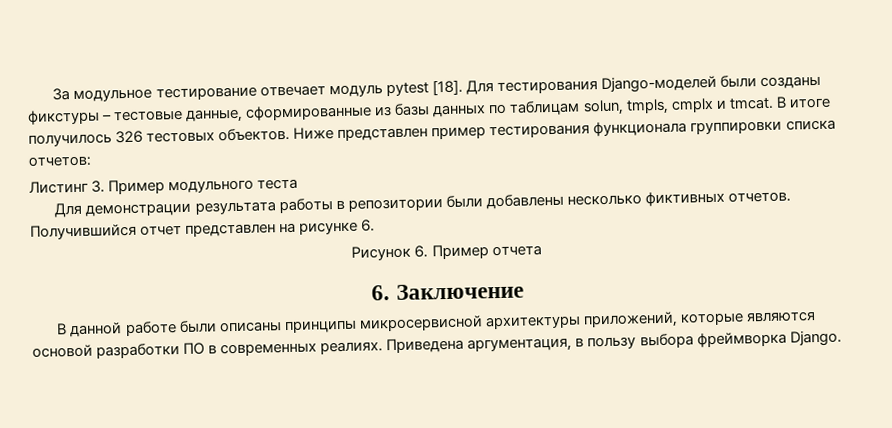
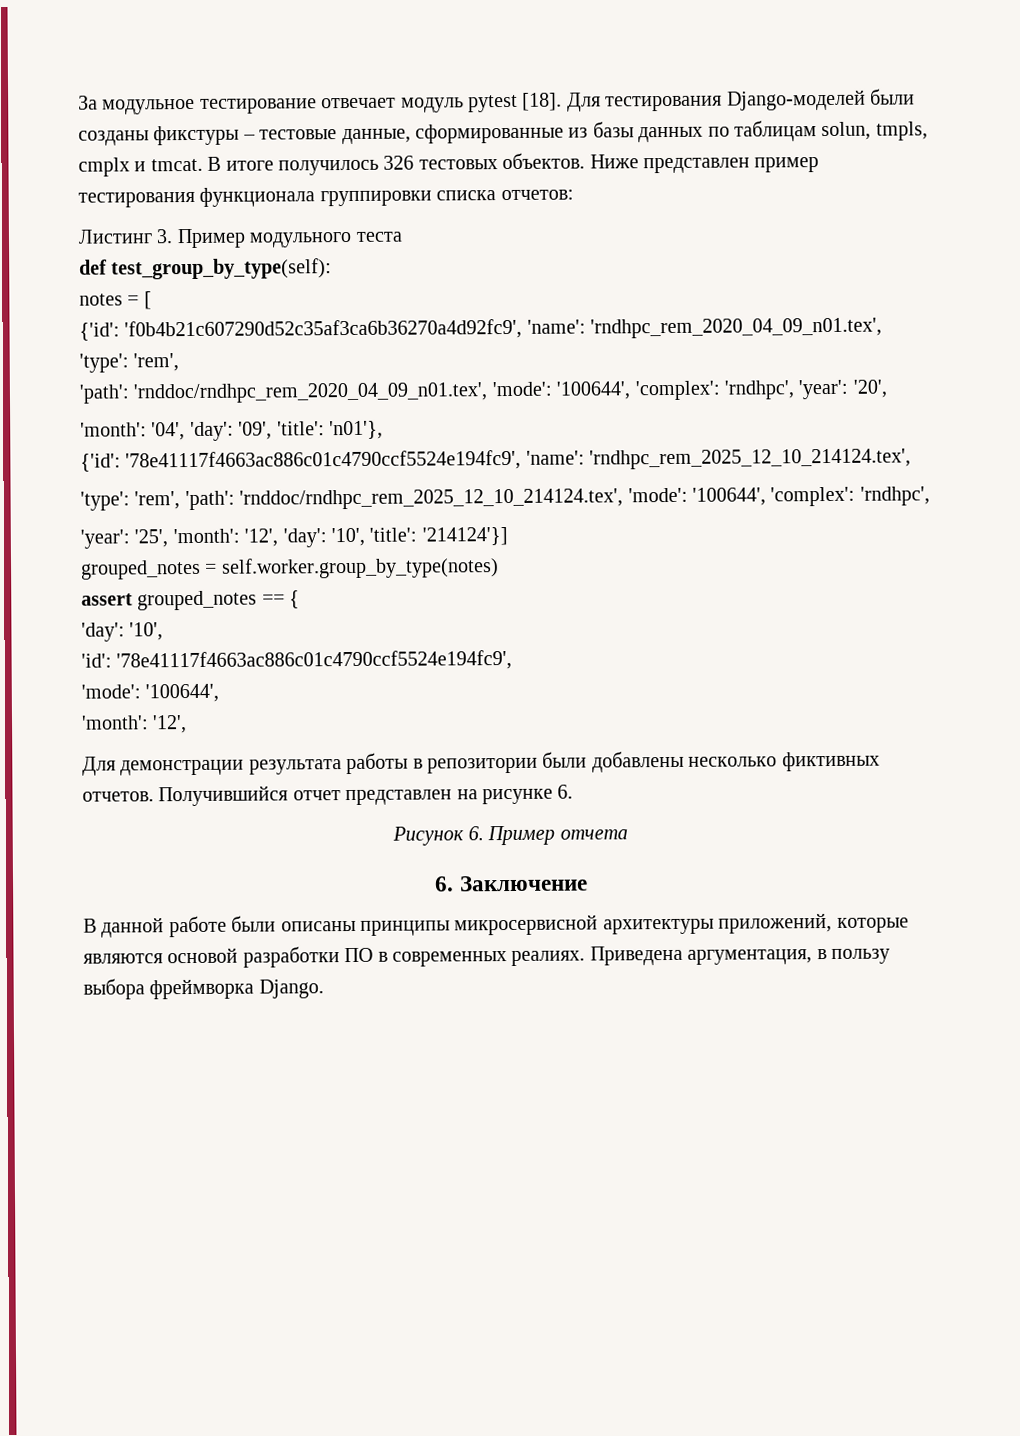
(299, 184) none -> [79,258,333,280] [79,291,152,310] [79,317,883,341] [79,353,180,373] [79,379,887,404] [80,420,383,442] [80,448,912,472] [80,486,930,511] [80,527,508,549] [81,557,499,580] [81,590,301,611] [81,622,164,642] [81,649,513,672] [81,683,220,703] [81,715,188,734] // def test_group_by_type(self): // notes = [ // {'id': 'f0b4b21c607290d52c35af3ca6b36270a4d92fc9', 'name': 'rndhpc_rem_2020_04_09_n01.tex', 'type': 'rem', // 'path': 'rnddoc/rndhpc_rem_2020_04_09_n01.tex', 'mode': '100644', 'complex': 'rndhpc', 'year': '20', // 'month': '04', 'day': '09', 'title': 'n01'}, // {'id': '78e41117f4663ac886c01c4790ccf5524e194fc9', 'name': 'rndhpc_rem_2025_12_10_214124.tex', // 'type': 'rem', 'path': 'rnddoc/rndhpc_rem_2025_12_10_214124.tex', 'mode': '100644', 'complex': 'rndhpc', // 'year': '25', 'month': '12', 'day': '10', 'title': '214124'}] // grouped_notes = self.worker.group_by_type(notes) // assert grouped_notes == { // 'day': '10', // 'id': '78e41117f4663ac886c01c4790ccf5524e194fc9', // 'mode': '100644', // 'month': '12',

